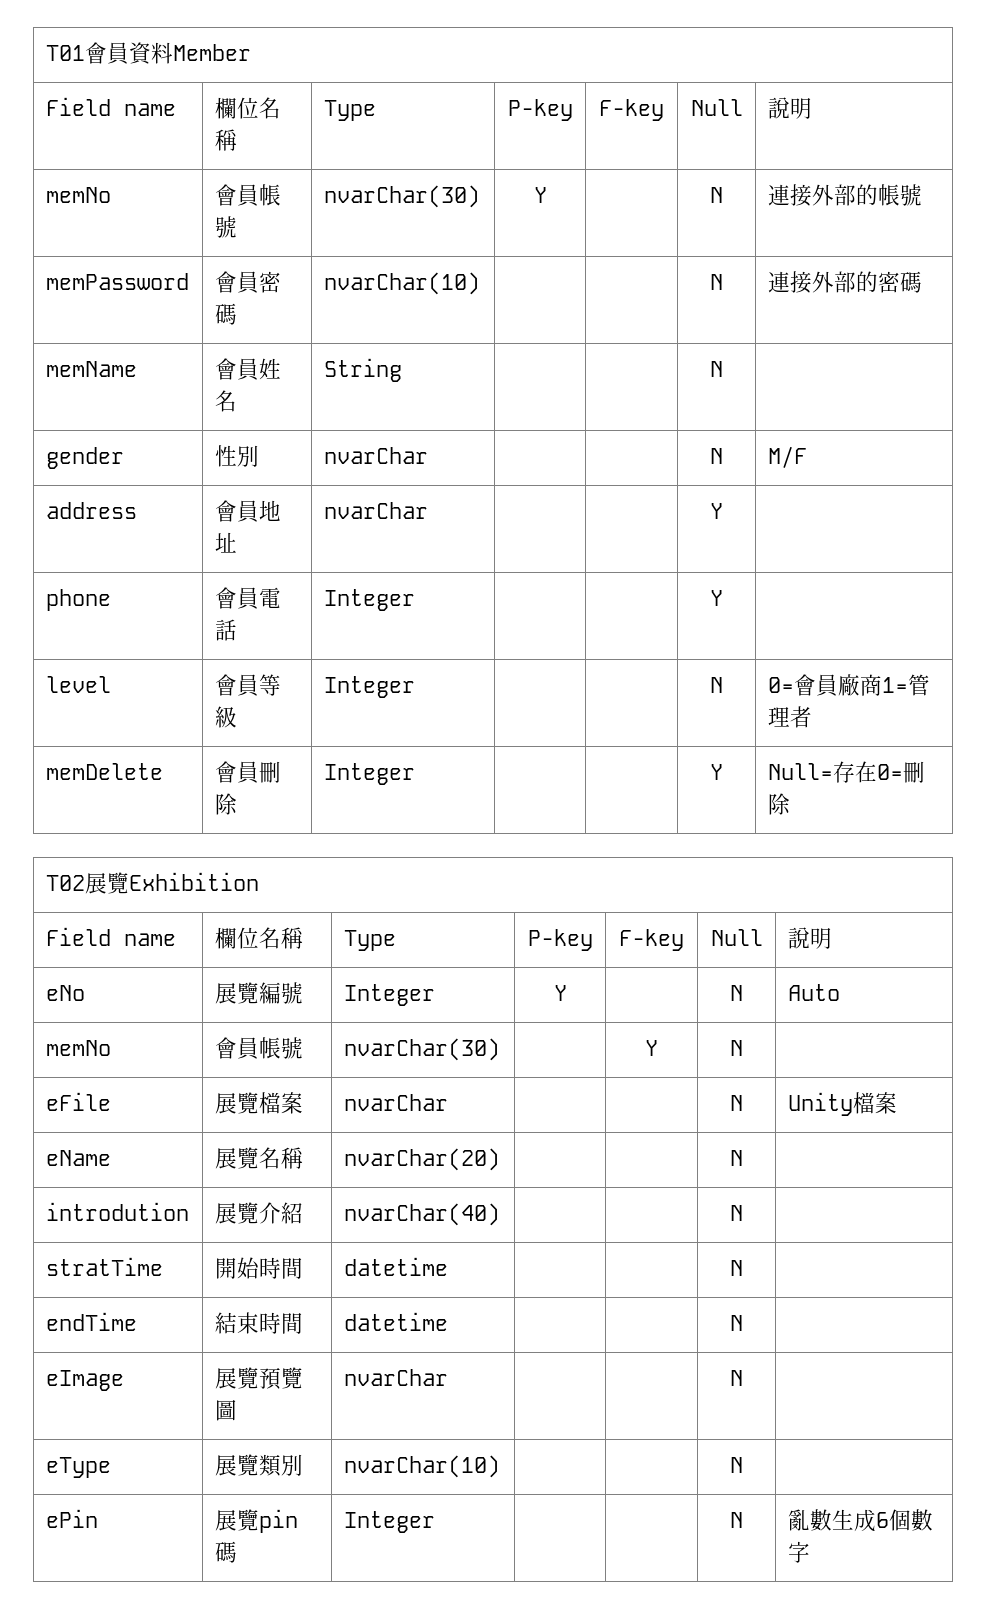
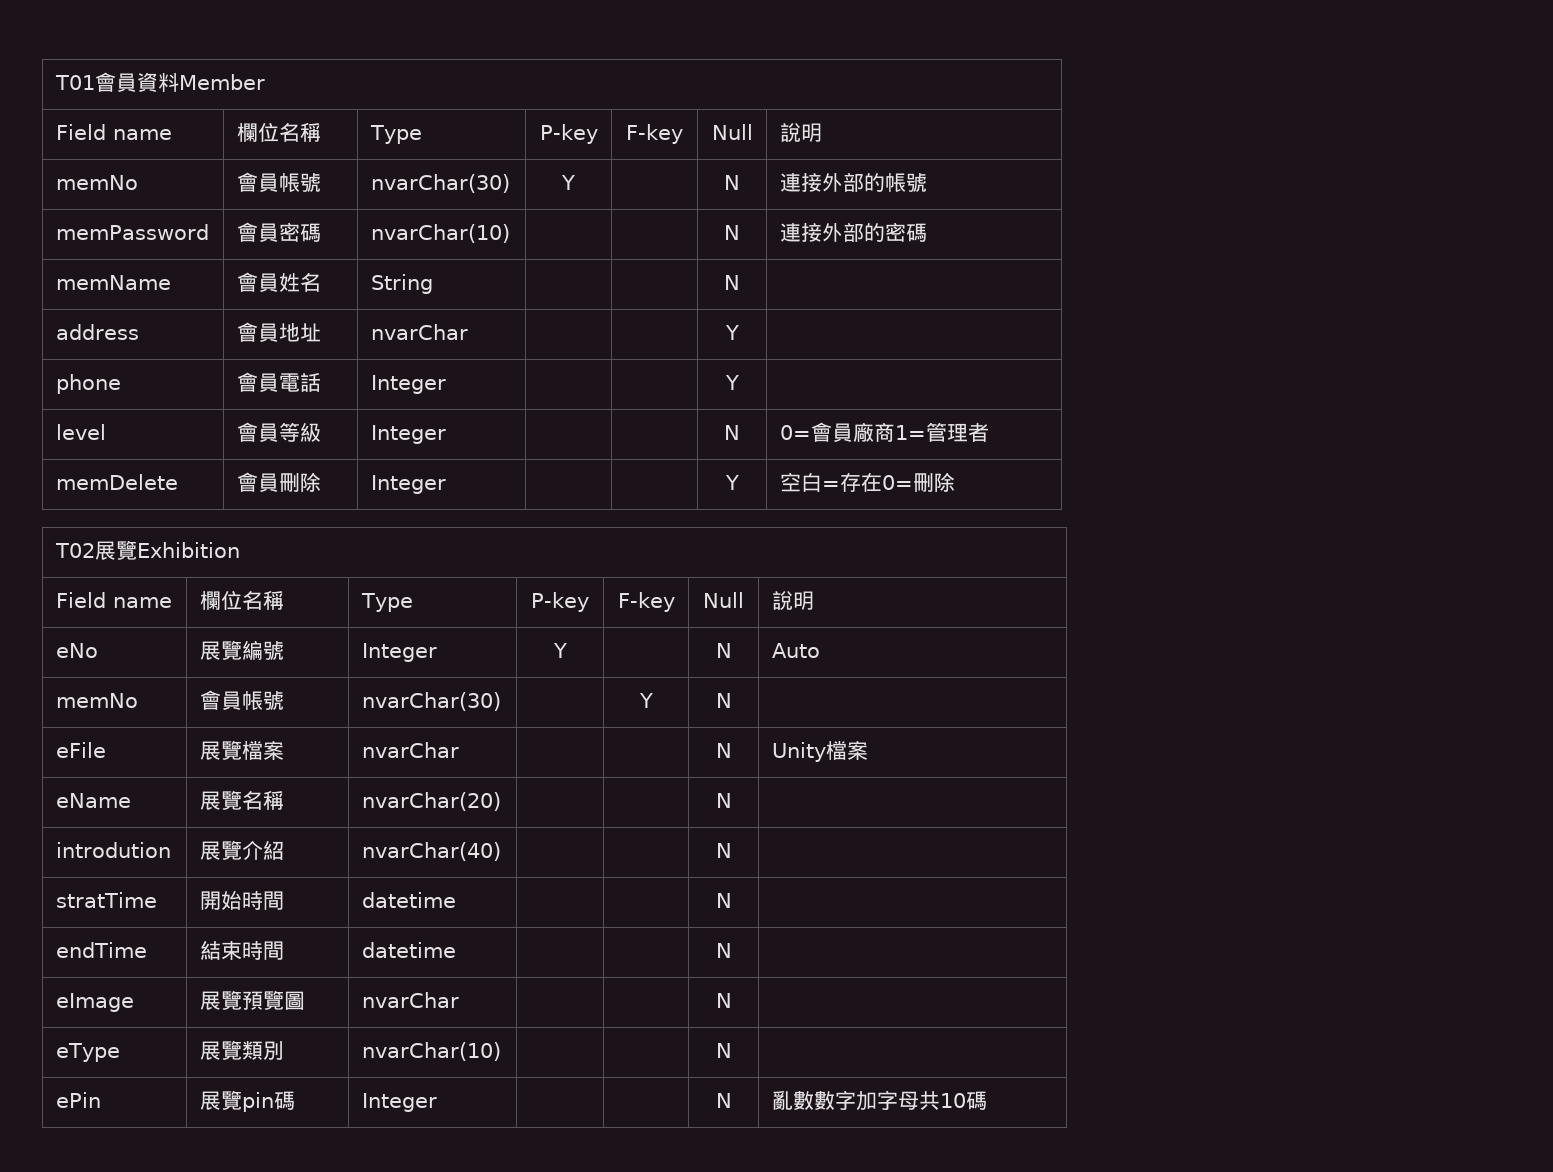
[45,447,124,469] [214,445,259,467] [323,447,428,464] [710,448,723,464] [767,446,807,468] // gender | 性別 | nvarChar | | | N | M/F -> (740, 282) none
[767,763,833,780] Null= -> [779,472,840,492] 空白=
[831,1509,933,1532] [787,1541,810,1563] 生成6個數字 -> [813,1090,987,1111] 數字加字母共10碼

